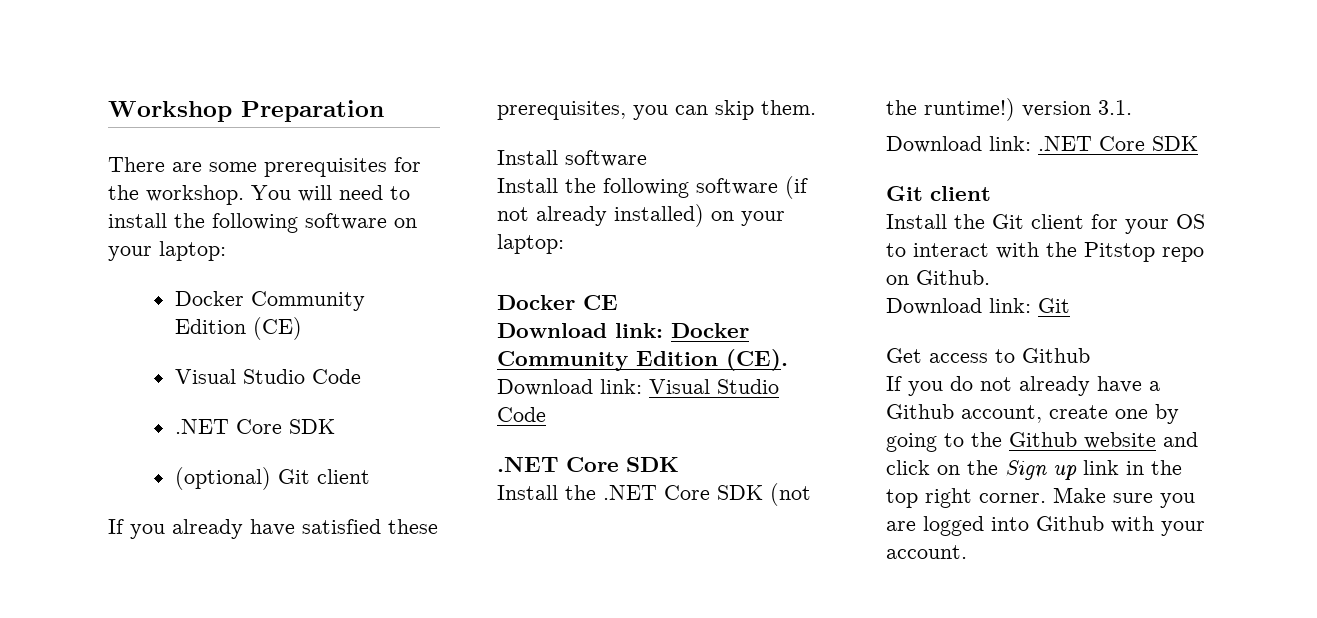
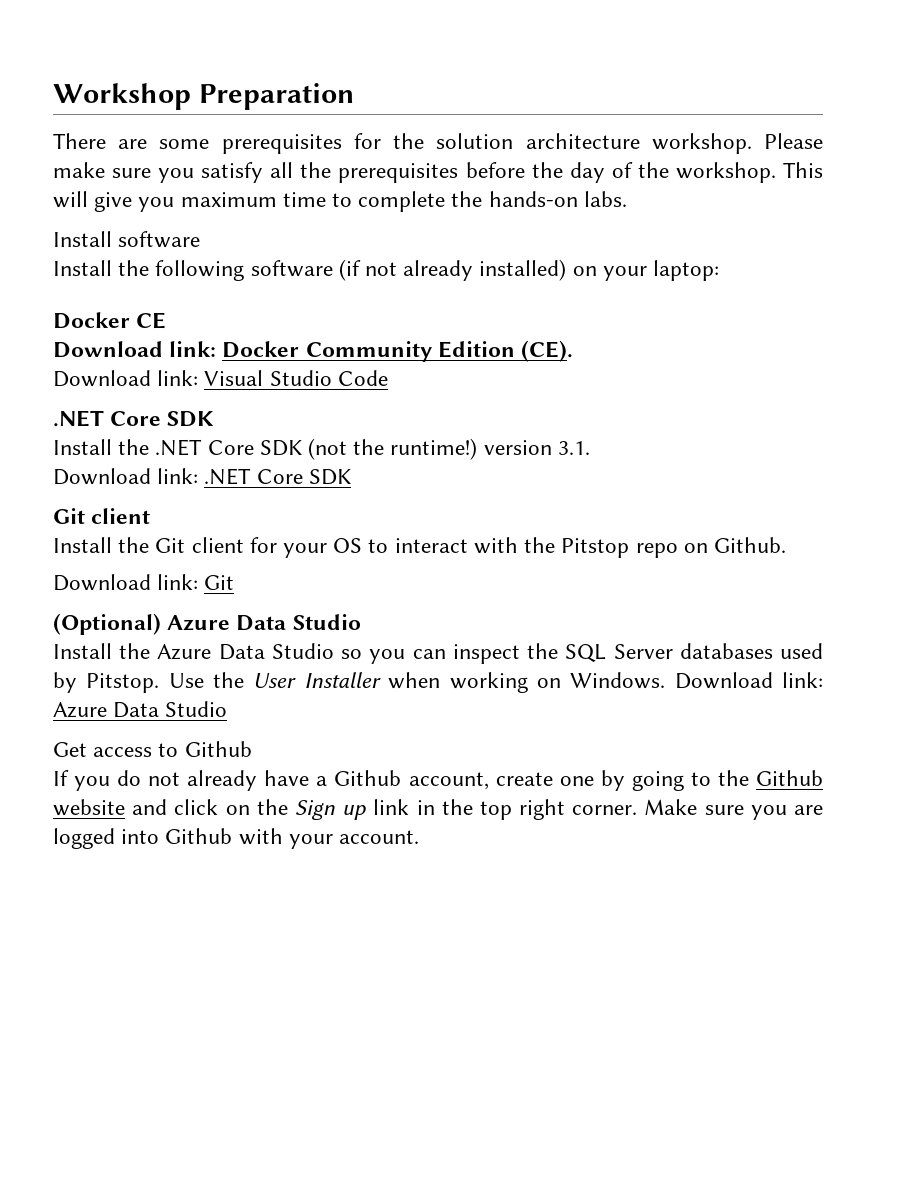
[146,185,410,205] [108,213,417,233] [108,241,226,261] [174,291,365,311] [174,317,302,340] [174,369,361,384] [174,419,335,434] [174,467,370,490] [108,519,438,539] [497,100,816,120] workshop. You will need to install the following software on your laptop: // Docker Community Edition (CE) // Visual Studio Code // .NET Core SDK // (optional) Git client // If you already have satisfied these prerequisites, you can skip them. -> [436,133,823,154] [53,162,824,183] [53,191,627,212] solution architecture workshop. Please make sure you satisfy all the prerequisites before the day of the workshop. This will give you maximum time to complete the hands-on labs.
(1070, 305) none -> [53,613,361,635] [53,643,824,664] [53,672,823,693] [53,701,228,718] // (Optional) Azure Data Studio // Install the Azure Data Studio so you can inspect the SQL Server databases used by Pitstop. Use the User Installer when working on Windows. Download link: Azure Data Studio

